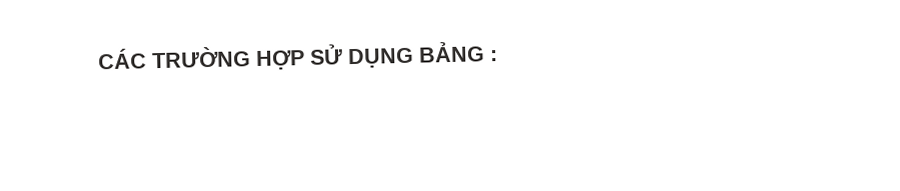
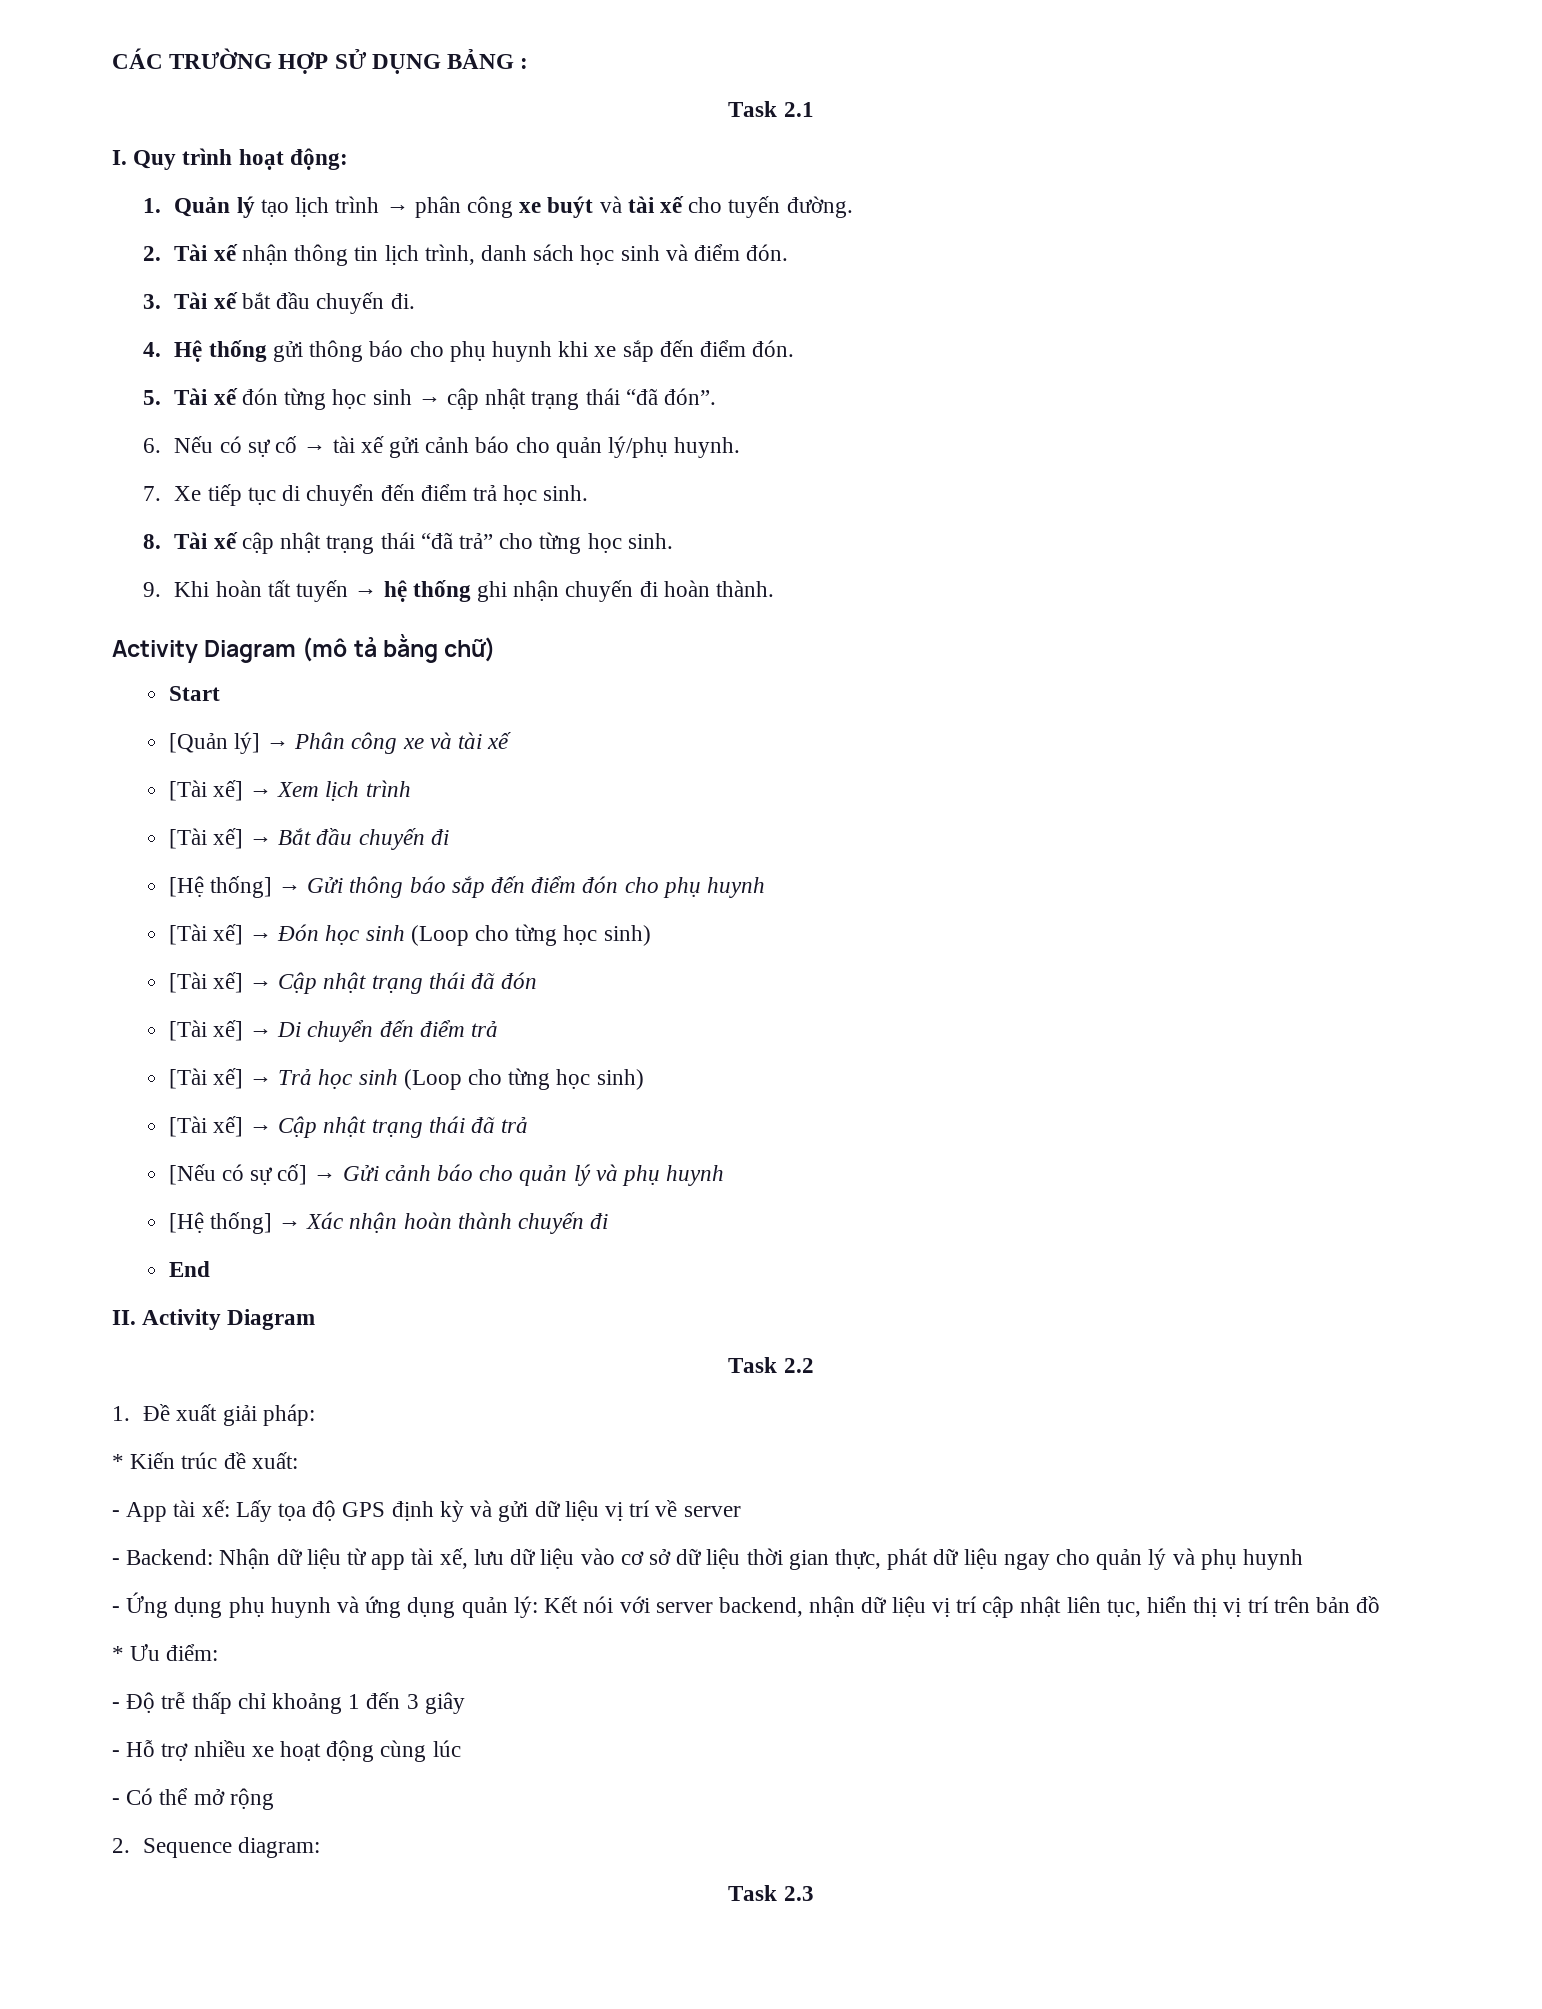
(498, 56) none -> [728,101,814,117] [112,148,348,170] [143,196,853,218] [143,244,789,266] [143,292,415,314] [143,340,795,362] [143,388,716,410] [143,436,741,458] [143,484,589,506] [143,532,673,554] [143,580,774,602] [112,634,496,663] [168,686,220,701] [168,732,512,754] [168,780,411,801] [168,828,449,850] [168,876,766,898] [168,924,651,946] [168,972,538,994] [168,1020,499,1042] [168,1068,644,1090] [168,1116,529,1138] [168,1164,725,1186] [168,1212,609,1234] [168,1261,210,1277] [112,1309,316,1330] [728,1357,814,1373] [112,1404,315,1426] [112,1452,298,1469] [112,1500,741,1522] [112,1548,1304,1570] [112,1592,1381,1618] [112,1644,219,1661] [112,1692,465,1714] [112,1740,461,1762] [112,1788,274,1810] [112,1837,321,1858] [728,1885,814,1901] // Task 2.1 // I. Quy trình hoạt động: // 1. Quản lý tạo lịch trình → phân công xe buýt và tài xế cho tuyến đường. // 2. Tài xế nhận thông tin lịch trình, danh sách học sinh và điểm đón. // 3. Tài xế bắt đầu chuyến đi. // 4. Hệ thống gửi thông báo cho phụ huynh khi xe sắp đến điểm đón. // 5. Tài xế đón từng học sinh → cập nhật trạng thái “đã đón”. // 6. Nếu có sự cố → tài xế gửi cảnh báo cho quản lý/phụ huynh. // 7. Xe tiếp tục di chuyển đến điểm trả học sinh. // 8. Tài xế cập nhật trạng thái “đã trả” cho từng học sinh. // 9. Khi hoàn tất tuyến → hệ thống ghi nhận chuyến đi hoàn thành. // Activity Diagram (mô tả bằng chữ) // Start // [Quản lý] → Phân công xe và tài xế // [Tài xế] → Xem lịch trình // [Tài xế] → Bắt đầu chuyến đi // [Hệ thống] → Gửi thông báo sắp đến điểm đón cho phụ huynh // [Tài xế] → Đón học sinh (Loop cho từng học sinh) // [Tài xế] → Cập nhật trạng thái đã đón // [Tài xế] → Di chuyển đến điểm trả // [Tài xế] → Trả học sinh (Loop cho từng học sinh) // [Tài xế] → Cập nhật trạng thái đã trả // [Nếu có sự cố] → Gửi cảnh báo cho quản lý và phụ huynh // [Hệ thống] → Xác nhận hoàn thành chuyến đi // End // II. Activity Diagram // Task 2.2 // 1. Đề xuất giải pháp: // * Kiến trúc đề xuất: // - App tài xế: Lấy tọa độ GPS định kỳ và gửi dữ liệu vị trí về server // - Backend: Nhận dữ liệu từ app tài xế, lưu dữ liệu vào cơ sở dữ liệu thời gian thực, phát dữ liệu ngay cho quản lý và phụ huynh // - Ứng dụng phụ huynh và ứng dụng quản lý: Kết nói với server backend, nhận dữ liệu vị trí cập nhật liên tục, hiển thị vị trí trên bản đồ // * Ưu điểm: // - Độ trễ thấp chỉ khoảng 1 đến 3 giây // - Hỗ trợ nhiều xe hoạt động cùng lúc // - Có thể mở rộng // 2. Sequence diagram: // Task 2.3

